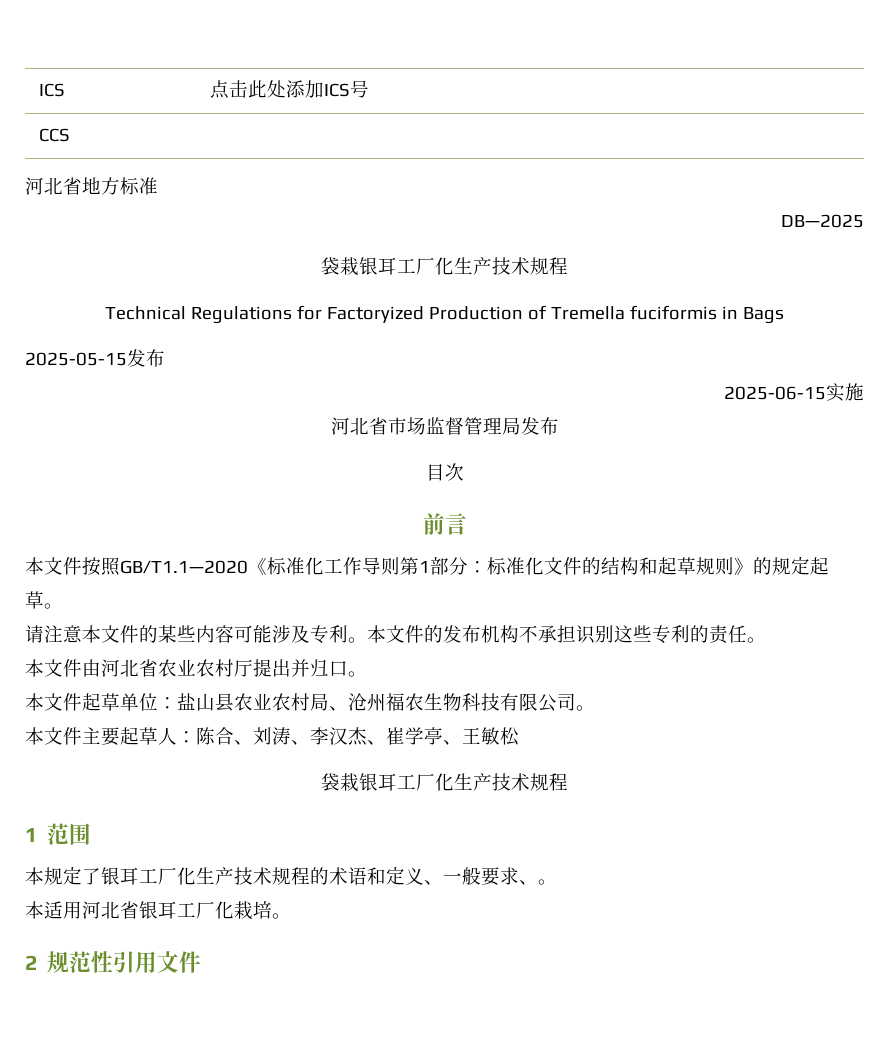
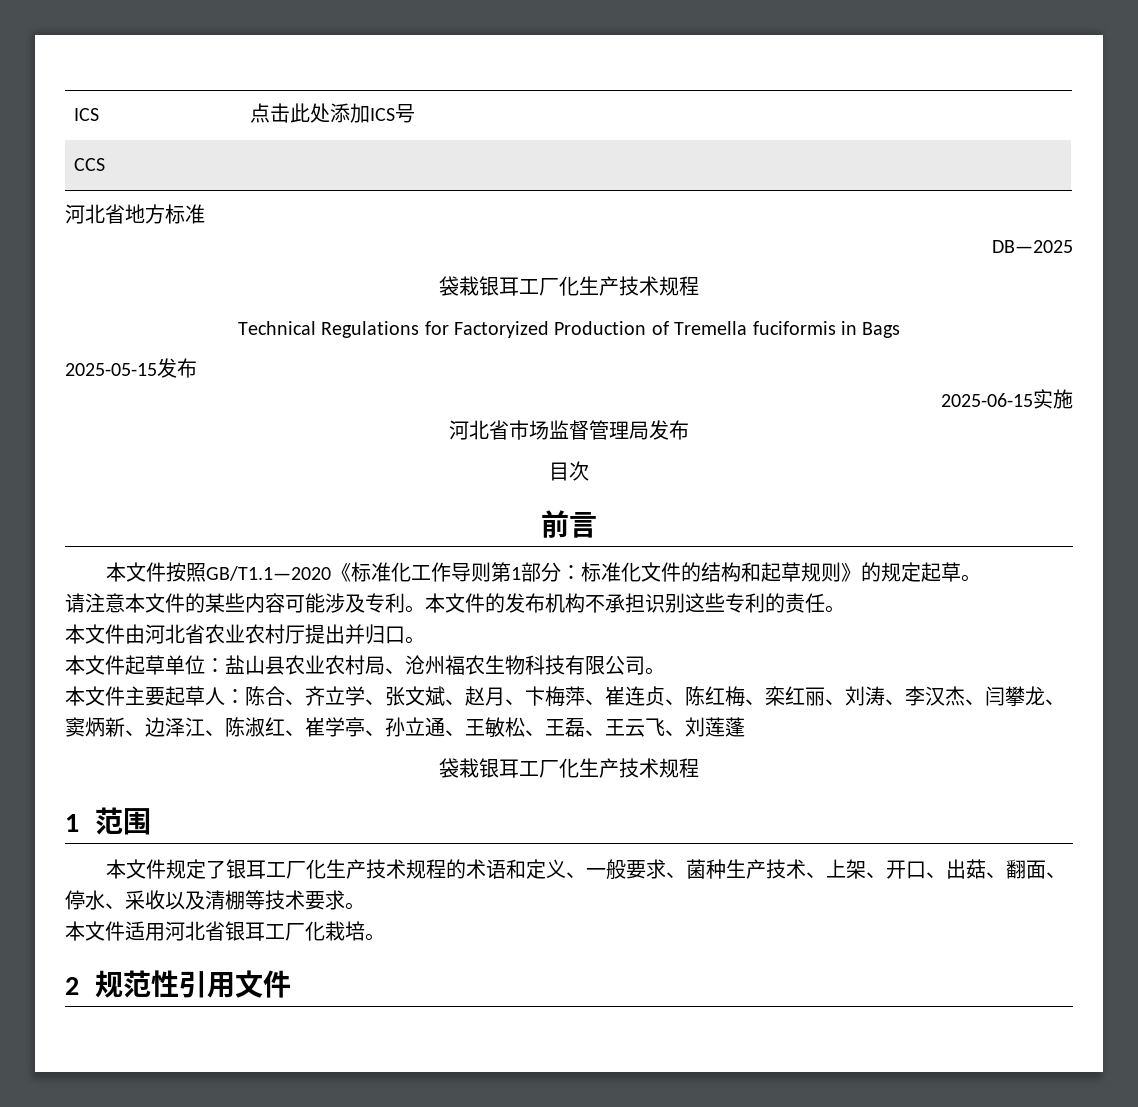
[253,727,519,746] 刘涛、李汉杰、崔学亭、王敏松 -> [305,686,1065,707] [65,717,745,738] 齐立学、张文斌、赵月、卞梅萍、崔连贞、陈红梅、栾红丽、刘涛、李汉杰、闫攀龙、窦炳新、边泽江、陈淑红、崔学亭、孙立通、王敏松、王磊、王云飞、刘莲蓬
(44, 876) none -> [126,859,167,879] 文件
[538,879,557,885] [25,901,44,919] 。 // 本 -> [686,859,1067,879] [65,890,365,910] [65,921,125,941] 菌种生产技术、上架、开口、出菇、翻面、停水、采收以及清棚等技术要求。 // 本文件

